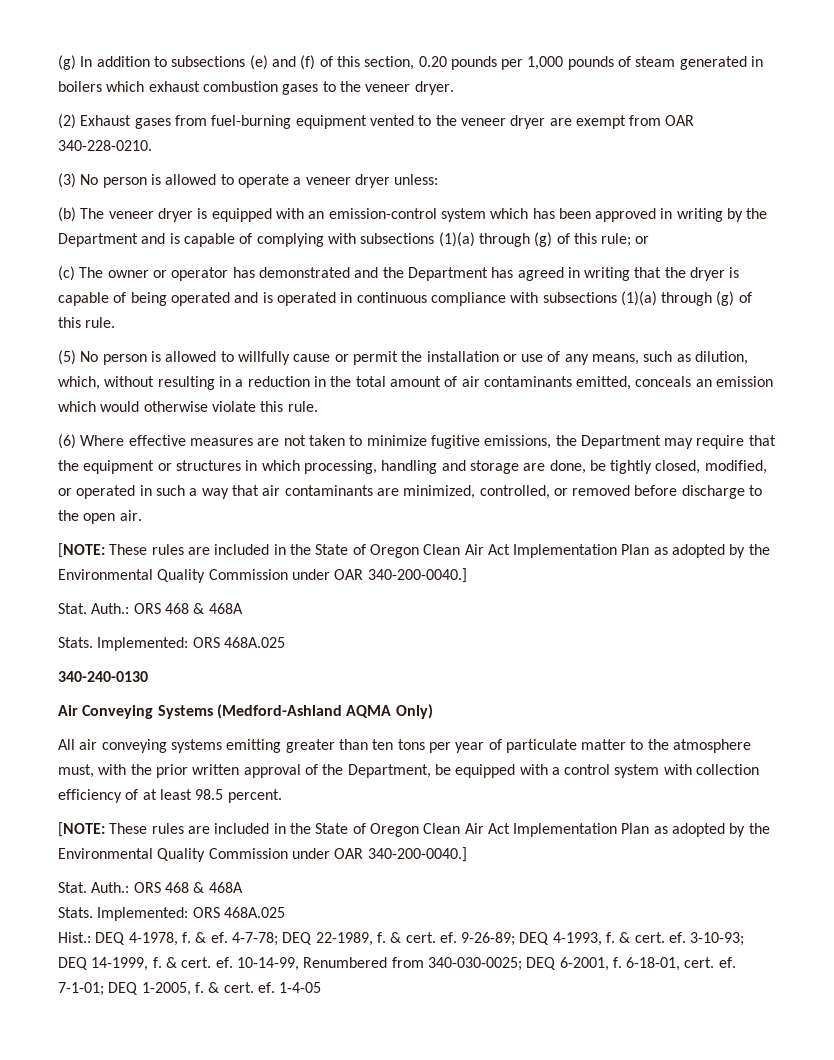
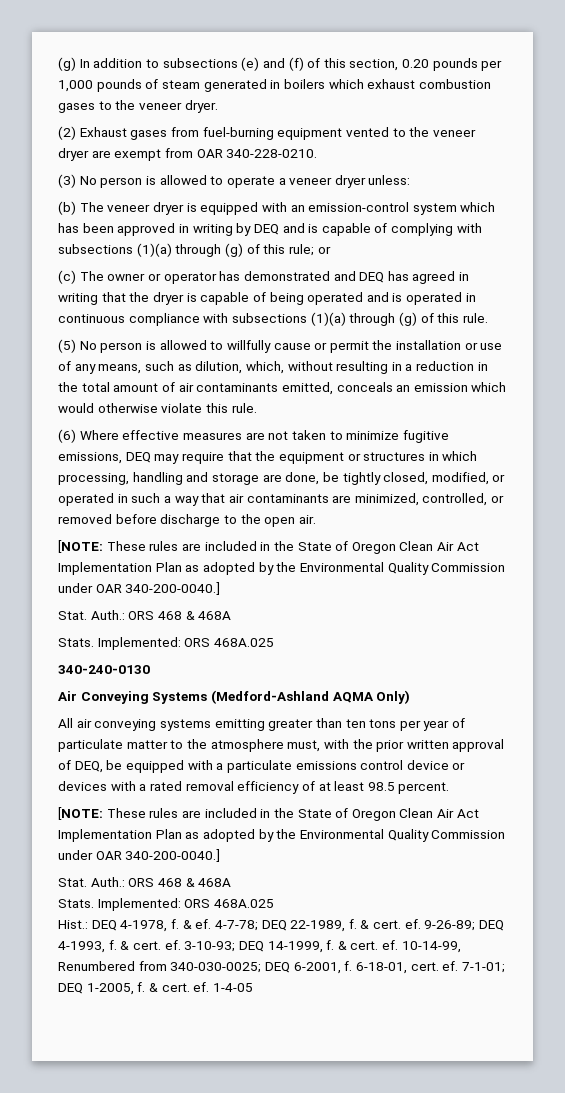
[746,208,768,219] [58,233,138,247] the Department -> [253,224,279,235] DEQ
[382,267,488,281] the Department -> [359,272,385,283] DEQ
[555,435,661,449] the Department -> [125,452,151,463] DEQ
[322,764,431,778] the Department, -> [74,761,103,773] DEQ,
[564,764,760,778] control system with collection -> [226,760,466,773] [58,781,234,791] particulate emissions control device or devices with a rated removal

